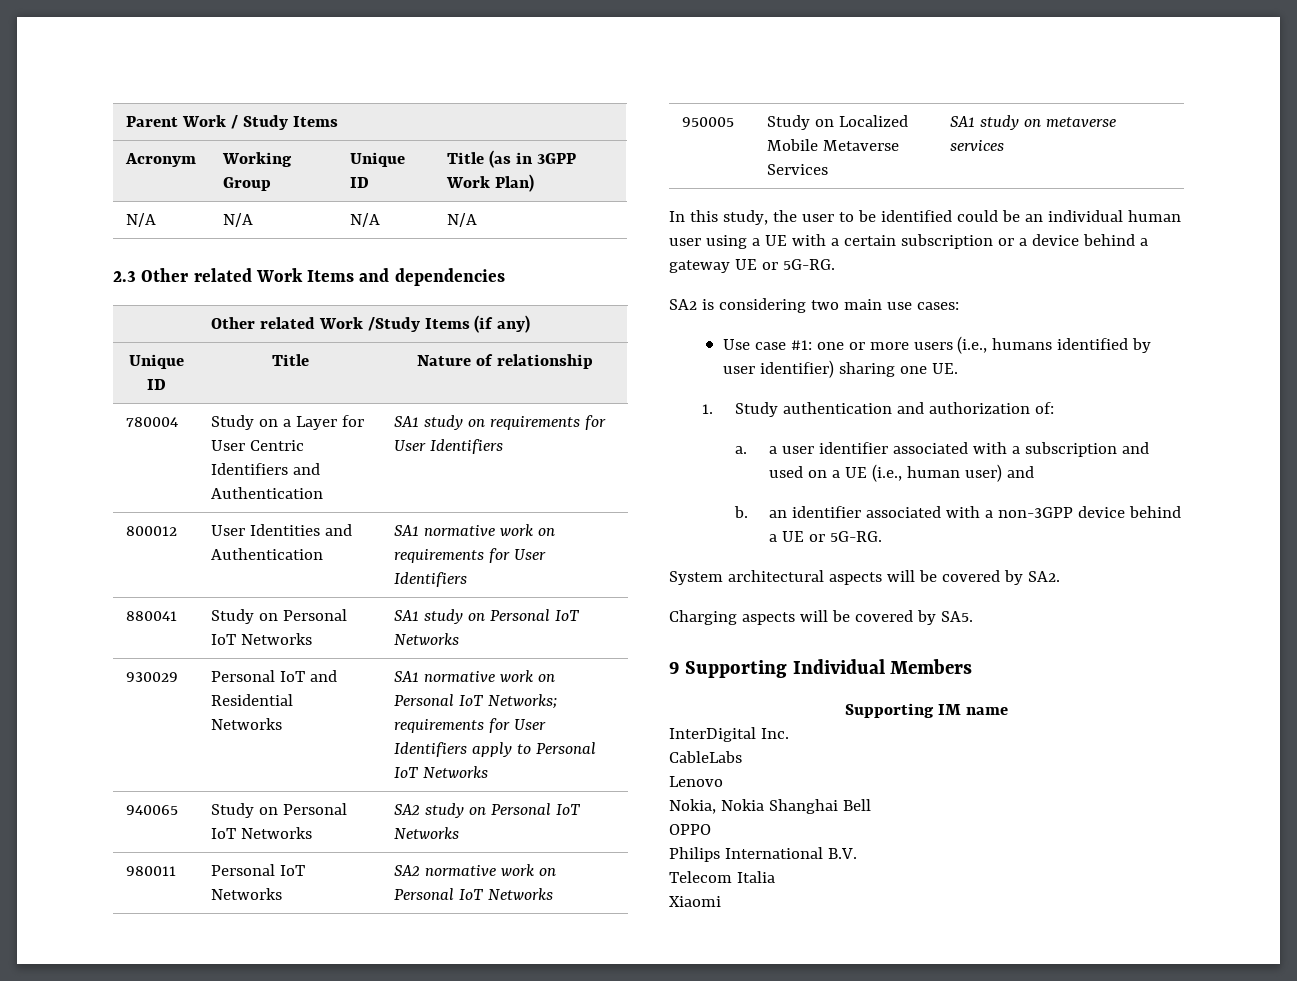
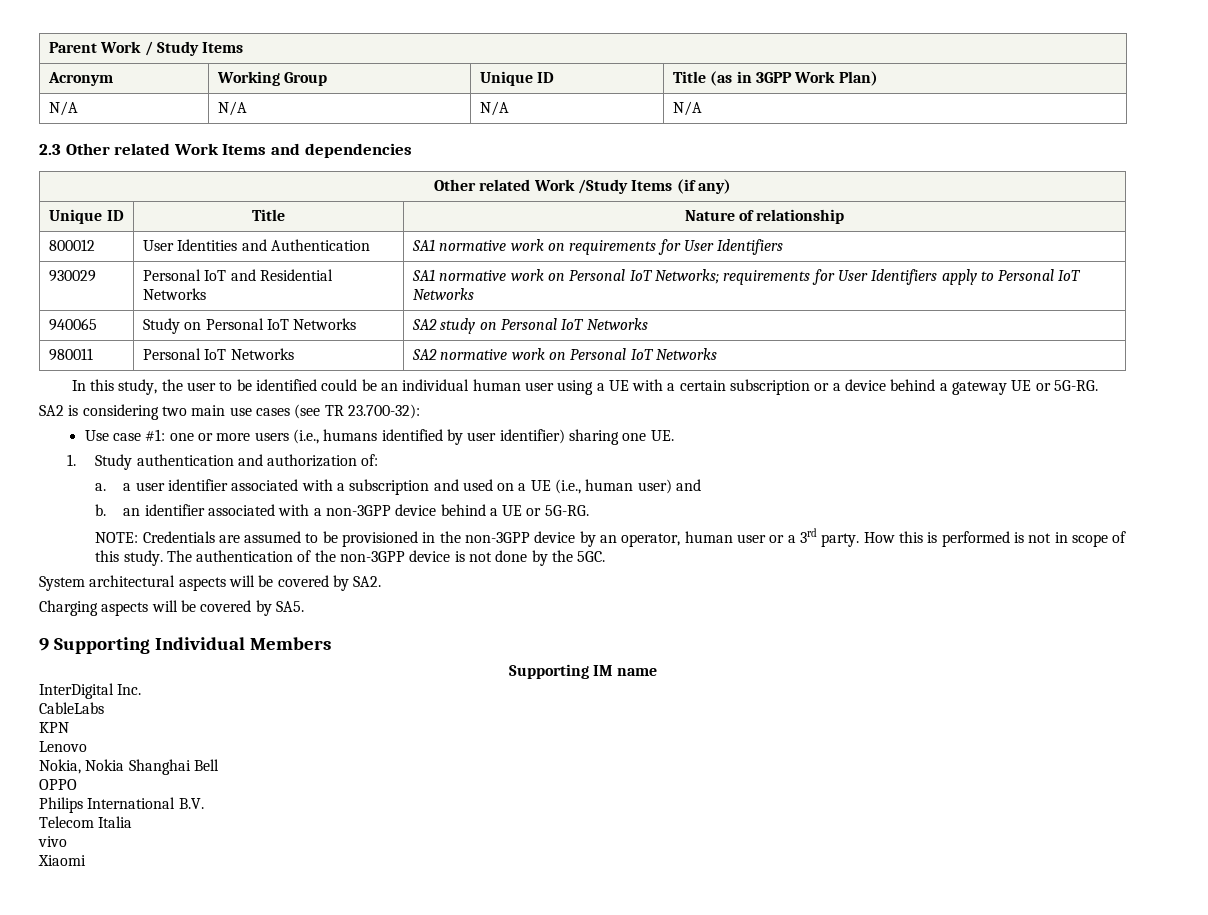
[126,417,179,427] [211,415,365,430] [211,440,305,451] [211,463,321,475] [211,487,324,499] [394,415,607,430] [394,439,504,454] // 780004 | Study on a Layer for User Centric Identifiers and Authentication | SA1 study on requirements for User Identifiers -> (845, 216) none
[126,611,178,621] [211,609,348,624] [211,633,313,645] [394,609,581,624] [394,633,460,645] // 880041 | Study on Personal IoT Networks | SA1 study on Personal IoT Networks -> (784, 247) none
[682,117,735,127] [767,115,909,130] [767,139,900,151] [767,164,829,175] [950,115,1117,130] [950,140,1005,151] // 950005 | Study on Localized Mobile Metaverse Services | SA1 study on metaverse services -> (717, 354) none
[916,302,959,310] cases: -> [255,404,420,419] cases (see TR 23.700-32):
(882, 536) none -> [95,528,1127,547] [95,550,606,566] // NOTE: Credentials are assumed to be provisioned in the non-3GPP device by an operator, human user or a 3rd party. How this is performed is not in scope of this study. The authentication of the non-3GPP device is not done by the 5GC.
(742, 757) none -> [39,722,69,733] // KPN
(775, 877) none -> [38,836,67,847] // vivo

